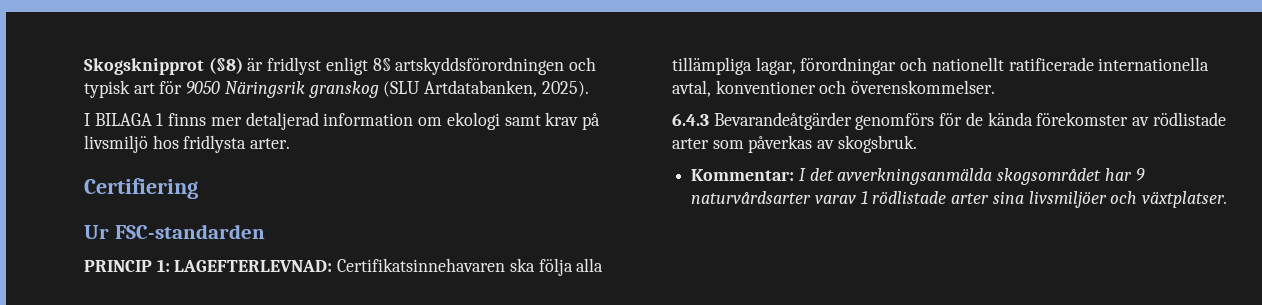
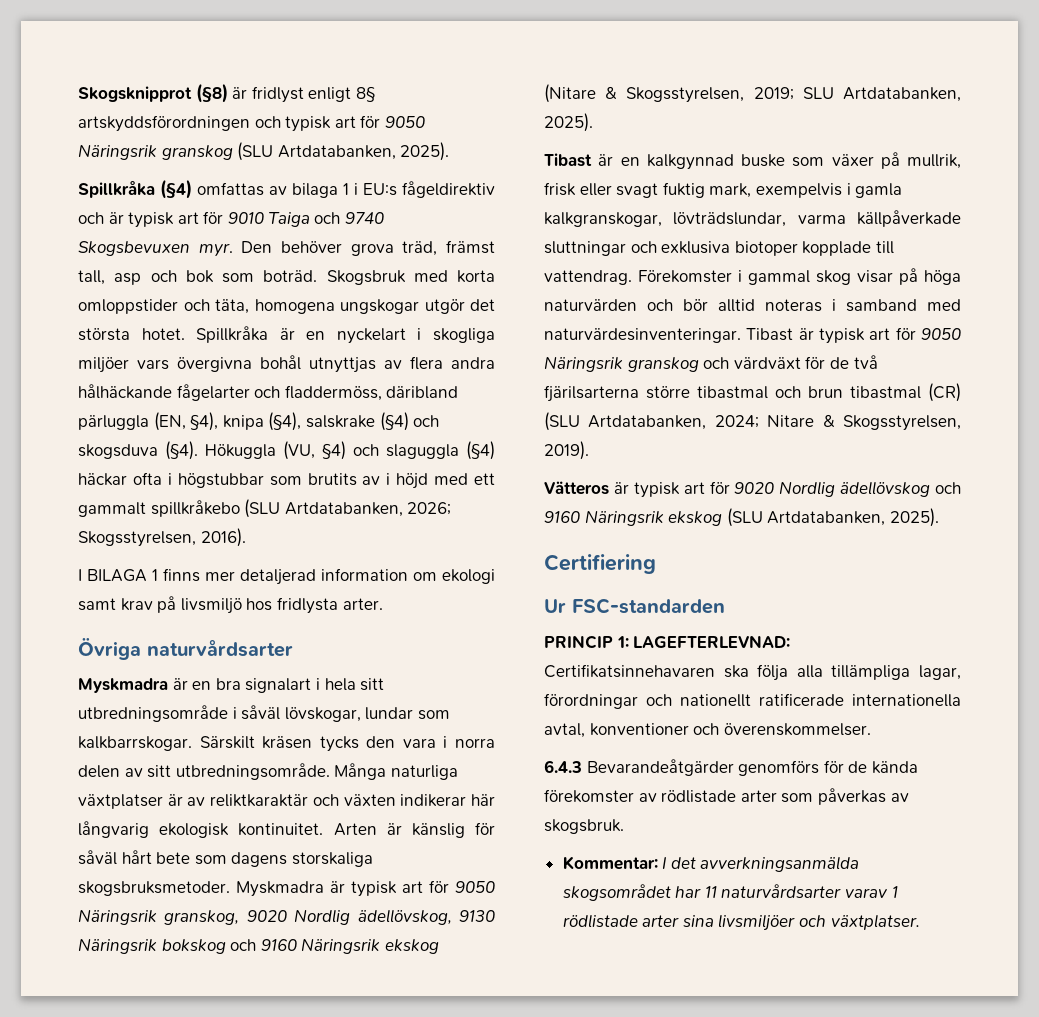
(589, 89) none -> [78,179,495,199] [78,211,384,228] [78,240,496,257] [78,270,495,285] [78,299,495,314] [78,326,495,344] [78,355,495,373] [78,384,459,401] [78,412,440,431] [78,441,495,460] [78,472,495,489] [78,499,452,518] [78,528,246,547] // Spillkråka (§4) omfattas av bilaga 1 i EU:s fågeldirektiv och är typisk art för 9010 Taiga och 9740 Skogsbevuxen myr. Den behöver grova träd, främst tall, asp och bok som boträd. Skogsbruk med korta omloppstider och täta, homogena ungskogar utgör det största hotet. Spillkråka är en nyckelart i skogliga miljöer vars övergivna bohål utnyttjas av flera andra hålhäckande fågelarter och fladdermöss, däribland pärluggla (EN, §4), knipa (§4), salskrake (§4) och skogsduva (§4). Hökuggla (VU, §4) och slaguggla (§4) häckar ofta i högstubbar som brutits av i höjd med ett gammalt spillkråkebo (SLU Artdatabanken, 2026; Skogsstyrelsen, 2016).
(291, 143) none -> [78,638,293,660] [78,678,385,693] [78,705,450,722] [78,736,495,752] [78,763,458,780] [78,794,496,809] [78,821,496,838] [78,850,373,867] [78,880,495,897] [78,909,495,925] [78,938,439,954] [544,84,961,103] [544,113,593,132] [544,152,961,170] [544,182,903,198] [544,210,961,227] [544,241,894,256] [544,268,961,285] [544,299,961,312] [544,327,961,344] [544,355,878,372] [544,383,961,402] [544,412,961,431] [544,441,589,460] [544,481,961,498] [544,508,939,527] // Övriga naturvårdsarter // Myskmadra är en bra signalart i hela sitt utbredningsområde i såväl lövskogar, lundar som kalkbarrskogar. Särskilt kräsen tycks den vara i norra delen av sitt utbredningsområde. Många naturliga växtplatser är av reliktkaraktär och växten indikerar här långvarig ekologisk kontinuitet. Arten är känslig för såväl hårt bete som dagens storskaliga skogsbruksmetoder. Myskmadra är typisk art för 9050 Näringsrik granskog, 9020 Nordlig ädellövskog, 9130 Näringsrik bokskog och 9160 Näringsrik ekskog (Nitare & Skogsstyrelsen, 2019; SLU Artdatabanken, 2025). // Tibast är en kalkgynnad buske som växer på mullrik, frisk eller svagt fuktig mark, exempelvis i gamla kalkgranskogar, lövträdslundar, varma källpåverkade sluttningar och exklusiva biotoper kopplade till vattendrag. Förekomster i gammal skog visar på höga naturvärden och bör alltid noteras i samband med naturvärdesinventeringar. Tibast är typisk art för 9050 Näringsrik granskog och värdväxt för de två fjärilsarterna större tibastmal och brun tibastmal (CR) (SLU Artdatabanken, 2024; Nitare & Skogsstyrelsen, 2019). // Vätteros är typisk art för 9020 Nordlig ädellövskog och 9160 Näringsrik ekskog (SLU Artdatabanken, 2025).
[1135,168,1145,181] 9 -> [704,886,717,898] 11

